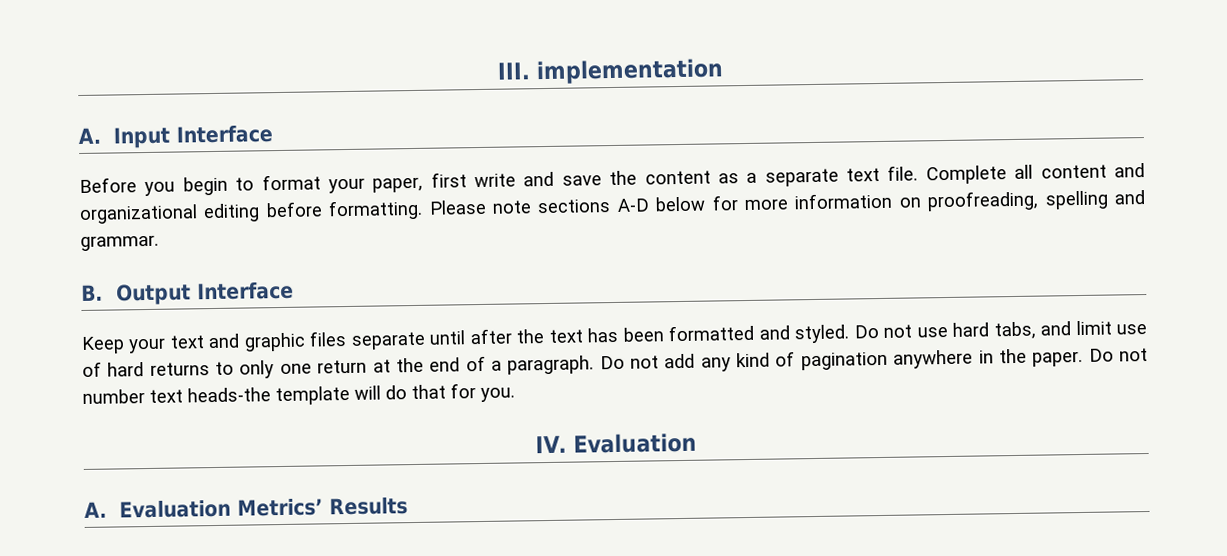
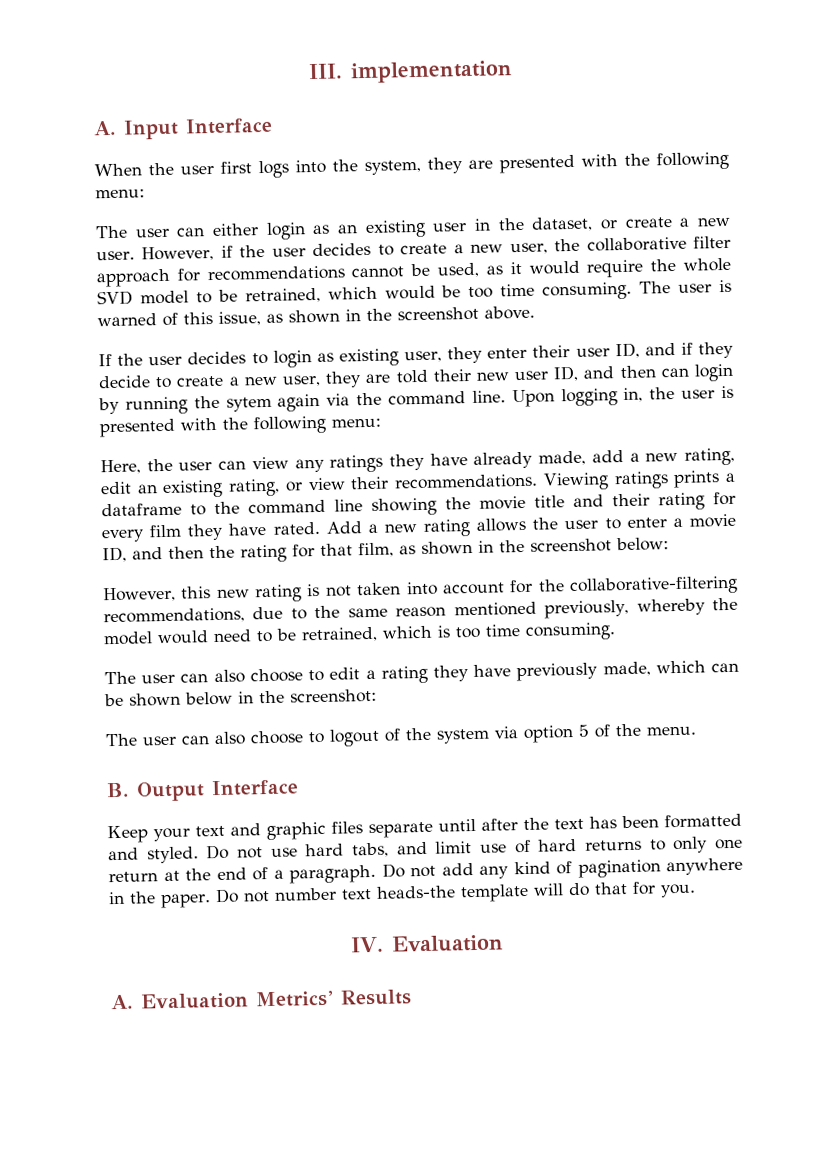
[79,163,1146,197] [79,190,1145,224] [80,234,159,251] Before you begin to format your paper, first write and save the content as a separate text file. Complete all content and organizational editing before formatting. Please note sections A-D below for more information on proofreading, spelling and grammar. -> [94,151,729,179] [95,188,145,199] [95,216,731,240] [96,235,731,262] [96,257,731,288] [97,279,732,306] [97,305,535,327] [98,341,734,368] [98,363,734,389] [98,385,734,415] [99,415,381,438] [100,447,735,475] [100,470,736,499] [101,491,736,517] [101,513,736,543] [102,537,669,563] [103,575,739,603] [103,597,738,625] [103,622,616,646] [104,660,739,685] [104,688,377,707] [105,723,696,747] When the user first logs into the system, they are presented with the following menu: // The user can either login as an existing user in the dataset, or create a new user. However, if the user decides to create a new user, the collaborative filter approach for recommendations cannot be used, as it would require the whole SVD model to be retrained, which would be too time consuming. The user is warned of this issue, as shown in the screenshot above. // If the user decides to login as existing user, they enter their user ID, and if they decide to create a new user, they are told their new user ID, and then can login by running the sytem again via the command line. Upon logging in, the user is presented with the following menu: // Here, the user can view any ratings they have already made, add a new rating, edit an existing rating, or view their recommendations. Viewing ratings prints a dataframe to the command line showing the movie title and their rating for every film they have rated. Add a new rating allows the user to enter a movie ID, and then the rating for that film, as shown in the screenshot below: // However, this new rating is not taken into account for the collaborative-filtering recommendations, due to the same reason mentioned previously, whereby the model would need to be retrained, which is too time consuming. // The user can also choose to edit a rating they have previously made, which can be shown below in the screenshot: // The user can also choose to logout of the system via option 5 of the menu.

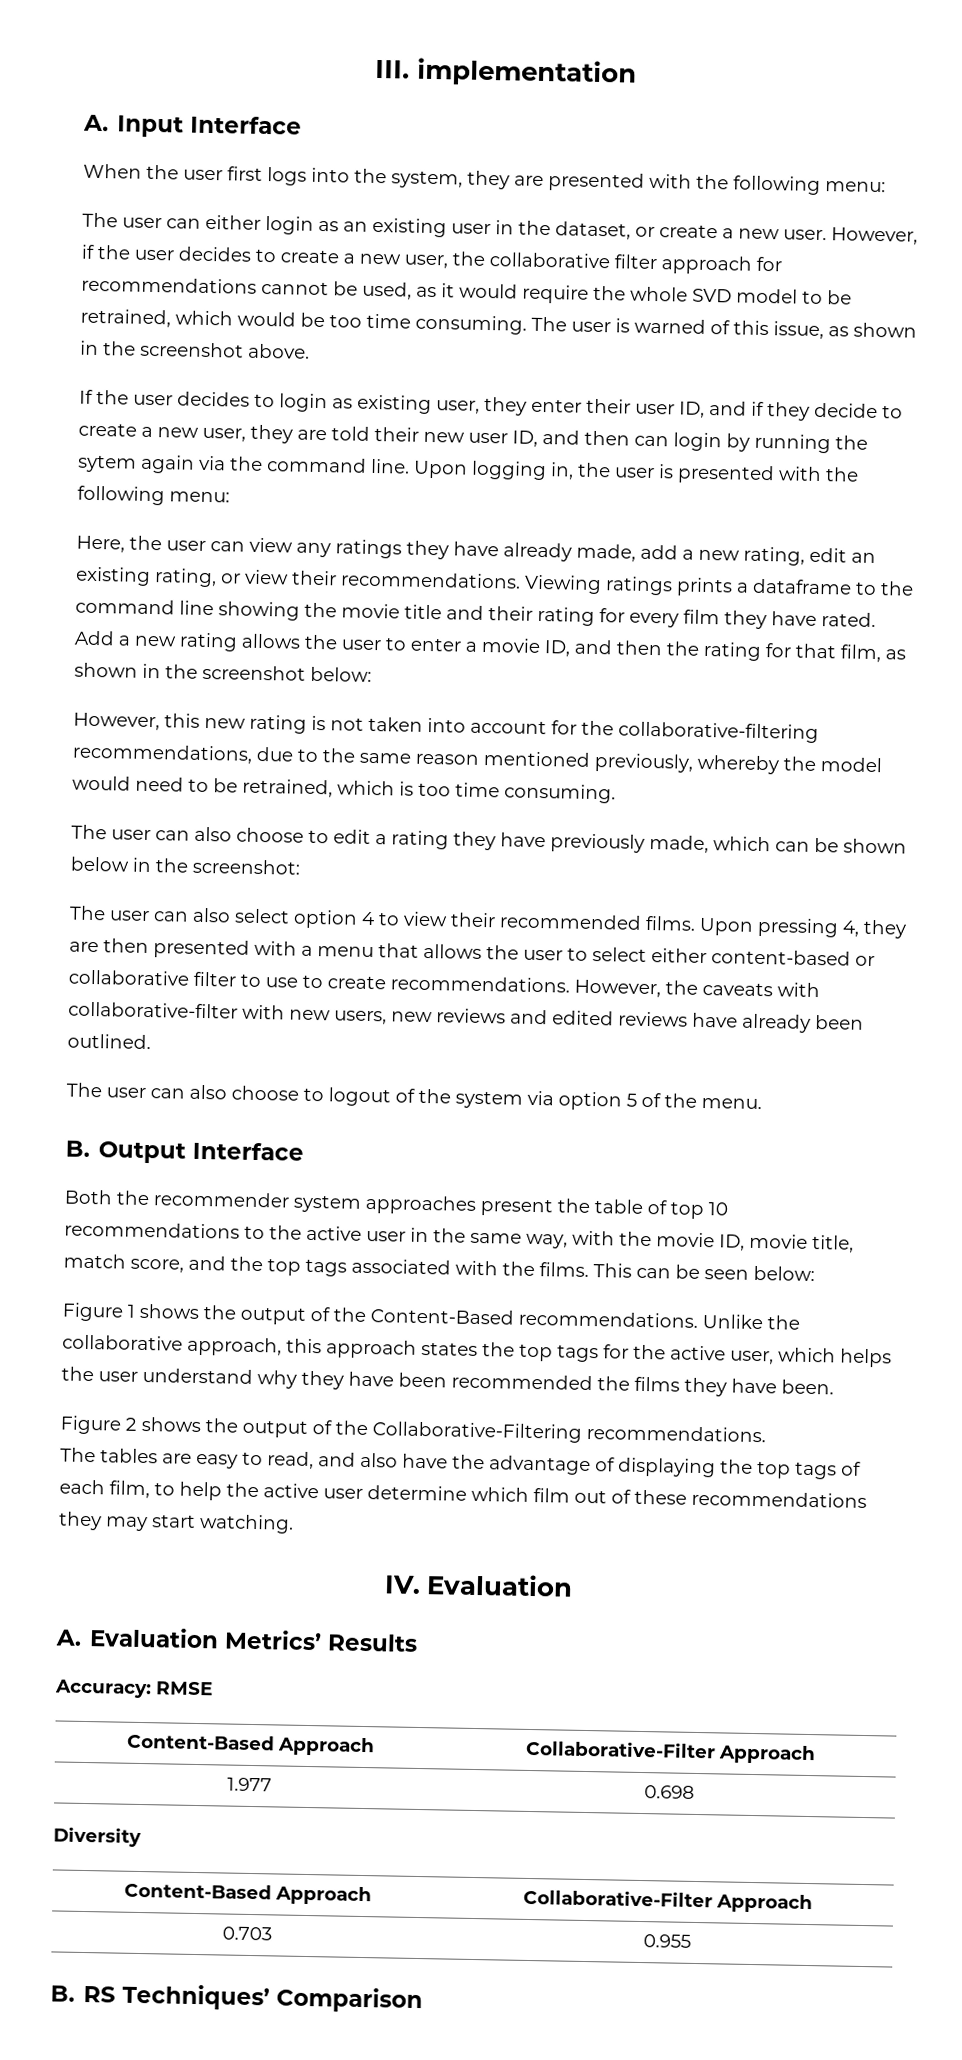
(377, 696) none -> [69,905,907,939] [69,938,875,967] [68,969,820,998] [68,1001,864,1033] [67,1033,151,1050] // The user can also select option 4 to view their recommended films. Upon pressing 4, they are then presented with a menu that allows the user to select either content-based or collaborative filter to use to create recommendations. However, the caveats with collaborative-filter with new users, new reviews and edited reviews have already been outlined.
[107,813,742,844] [108,836,743,864] [108,857,743,884] [108,881,696,909] Keep your text and graphic files separate until after the text has been formatted and styled. Do not use hard tabs, and limit use of hard returns to only one return at the end of a paragraph. Do not add any kind of pagination anywhere in the paper. Do not number text heads-the template will do that for you. -> [64,1189,728,1220] [64,1221,854,1253] [63,1253,815,1282] [62,1302,800,1330] [62,1334,892,1368] [61,1366,834,1397] [60,1415,766,1443] [60,1447,861,1480] [59,1479,867,1509] [58,1511,294,1534] Both the recommender system approaches present the table of top 10 recommendations to the active user in the same way, with the movie ID, movie title, match score, and the top tags associated with the films. This can be seen below: // Figure 1 shows the output of the Content-Based recommendations. Unlike the collaborative approach, this approach states the top tags for the active user, which helps the user understand why they have been recommended the films they have been. // Figure 2 shows the output of the Collaborative-Filtering recommendations. // The tables are easy to read, and also have the advantage of displaying the top tags of each film, to help the active user determine which film out of these recommendations they may start watching.
(412, 997) none -> [54,1679,213,1699] [126,1733,375,1757] [524,1739,816,1765] [227,1777,272,1792] [644,1785,695,1799] [53,1826,142,1848] [123,1882,372,1906] [522,1888,813,1914] [221,1926,272,1941] [642,1934,691,1948] [50,1983,424,2014] // Accuracy: RMSE // Content-Based Approach | Collaborative-Filter Approach // 1.977 | 0.698 // Diversity // Content-Based Approach | Collaborative-Filter Approach // 0.703 | 0.955 // B. RS Techniques’ Comparison

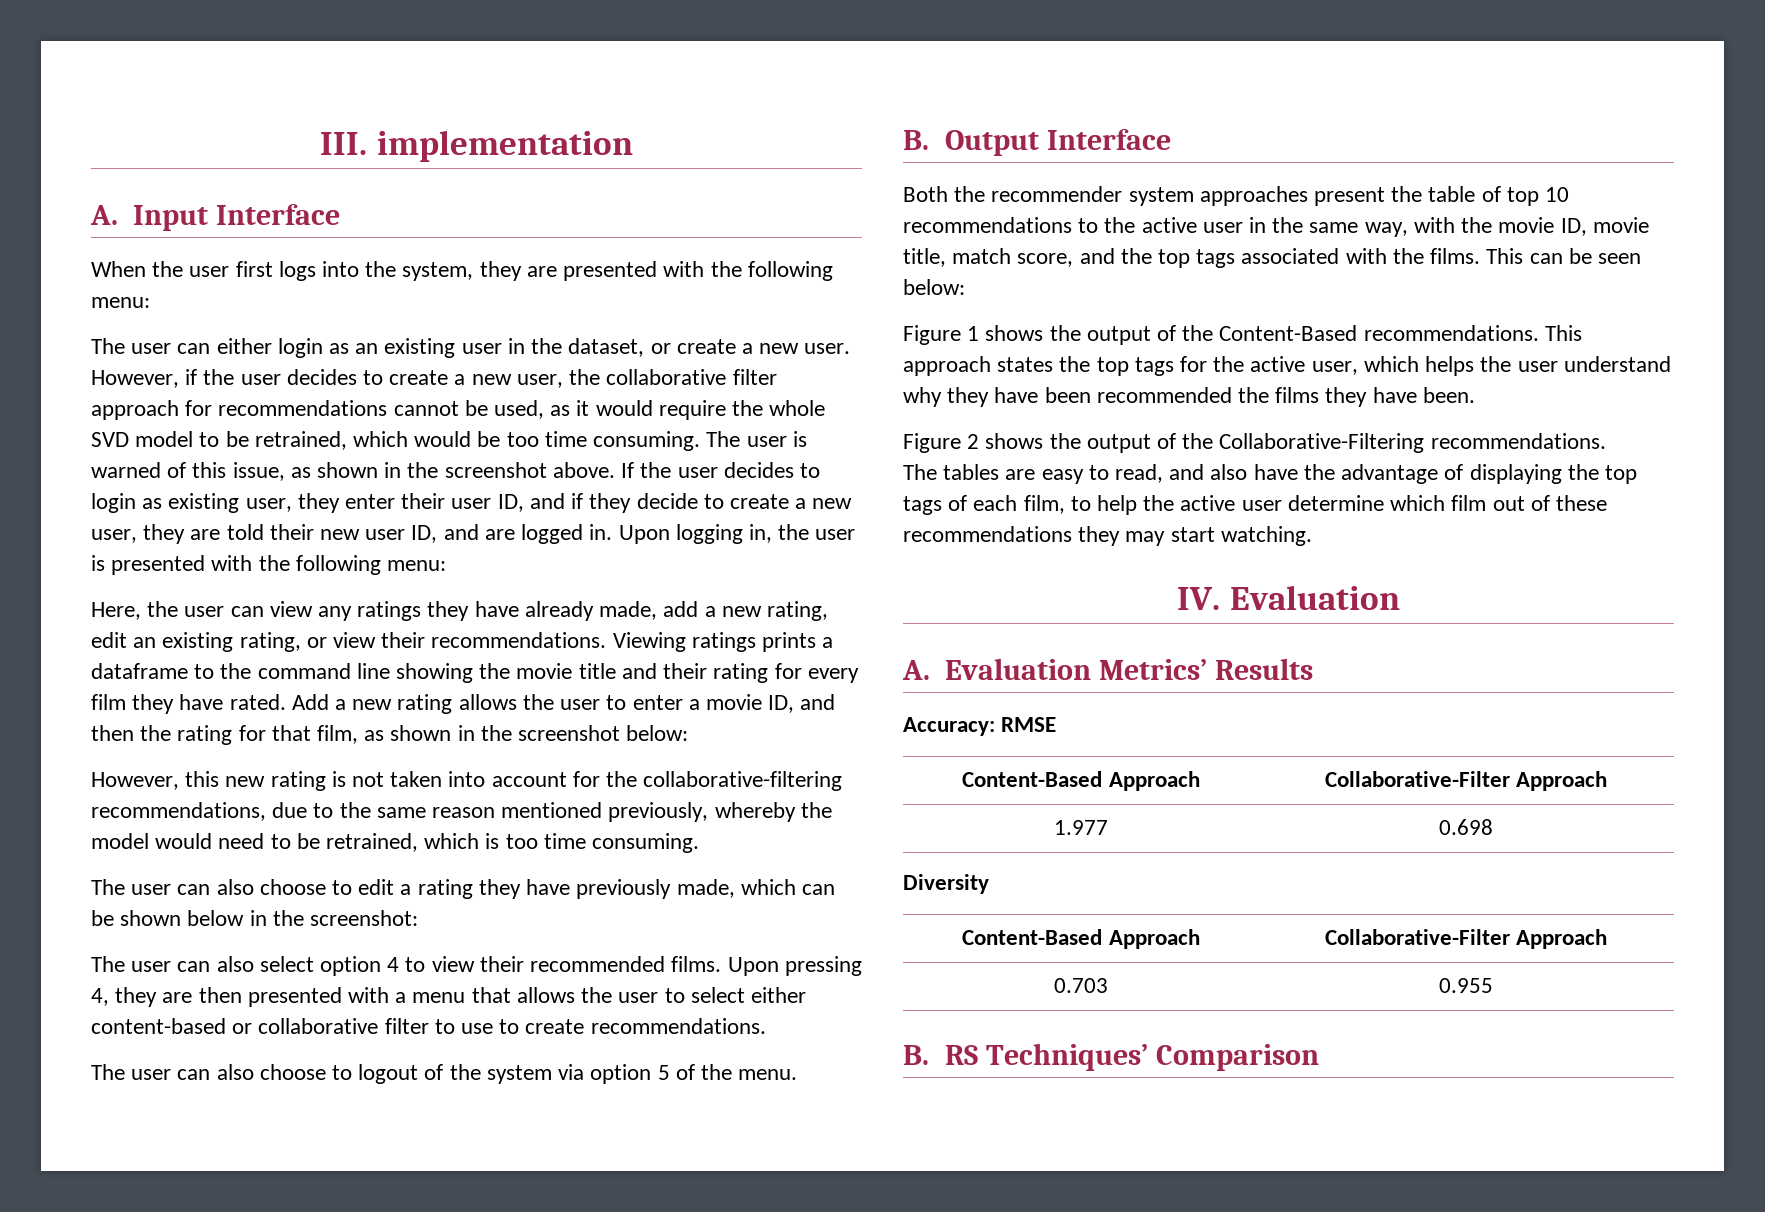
(310, 351) // -> (615, 470) none
[584,430,868,454] [77,454,410,474] then can login by running the sytem again via the command line. -> [484,524,613,544] are logged in.
[574,979,820,998] [68,1001,864,1033] [67,1033,151,1050] However, the caveats with collaborative-filter with new users, new reviews and edited reviews have already been outlined. -> (766, 1026) none
[702,1314,800,1330] [62,1334,322,1357] Unlike the collaborative approach, this -> [1544,325,1582,341] This

